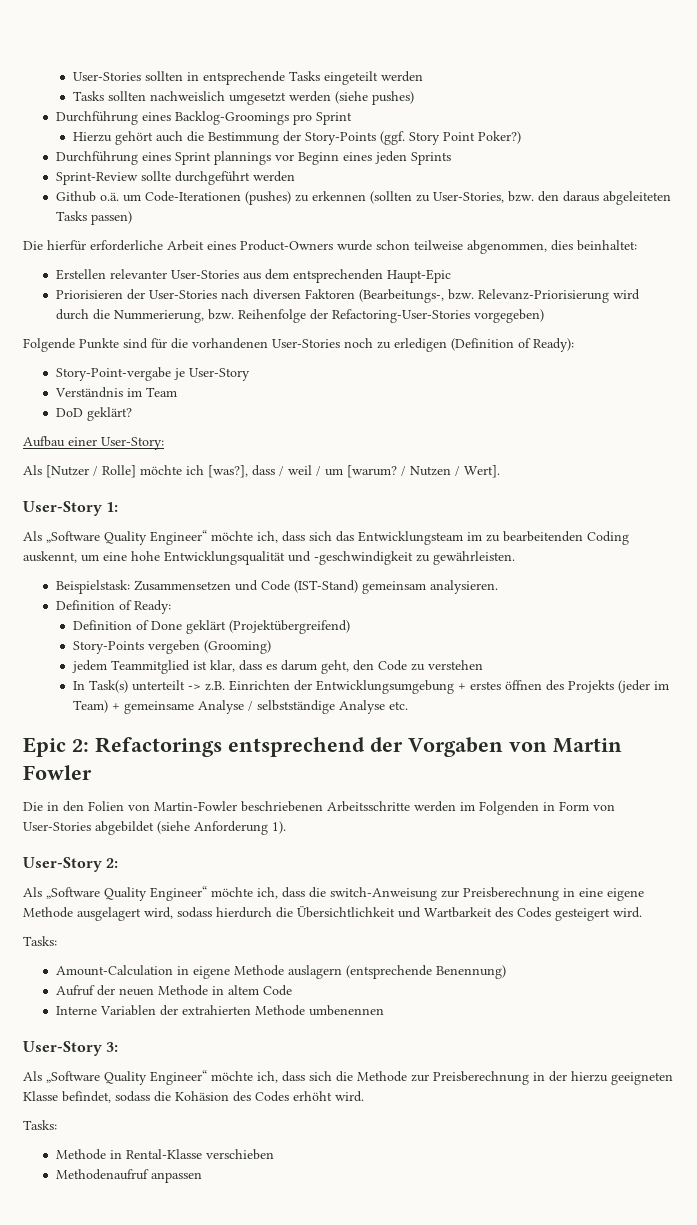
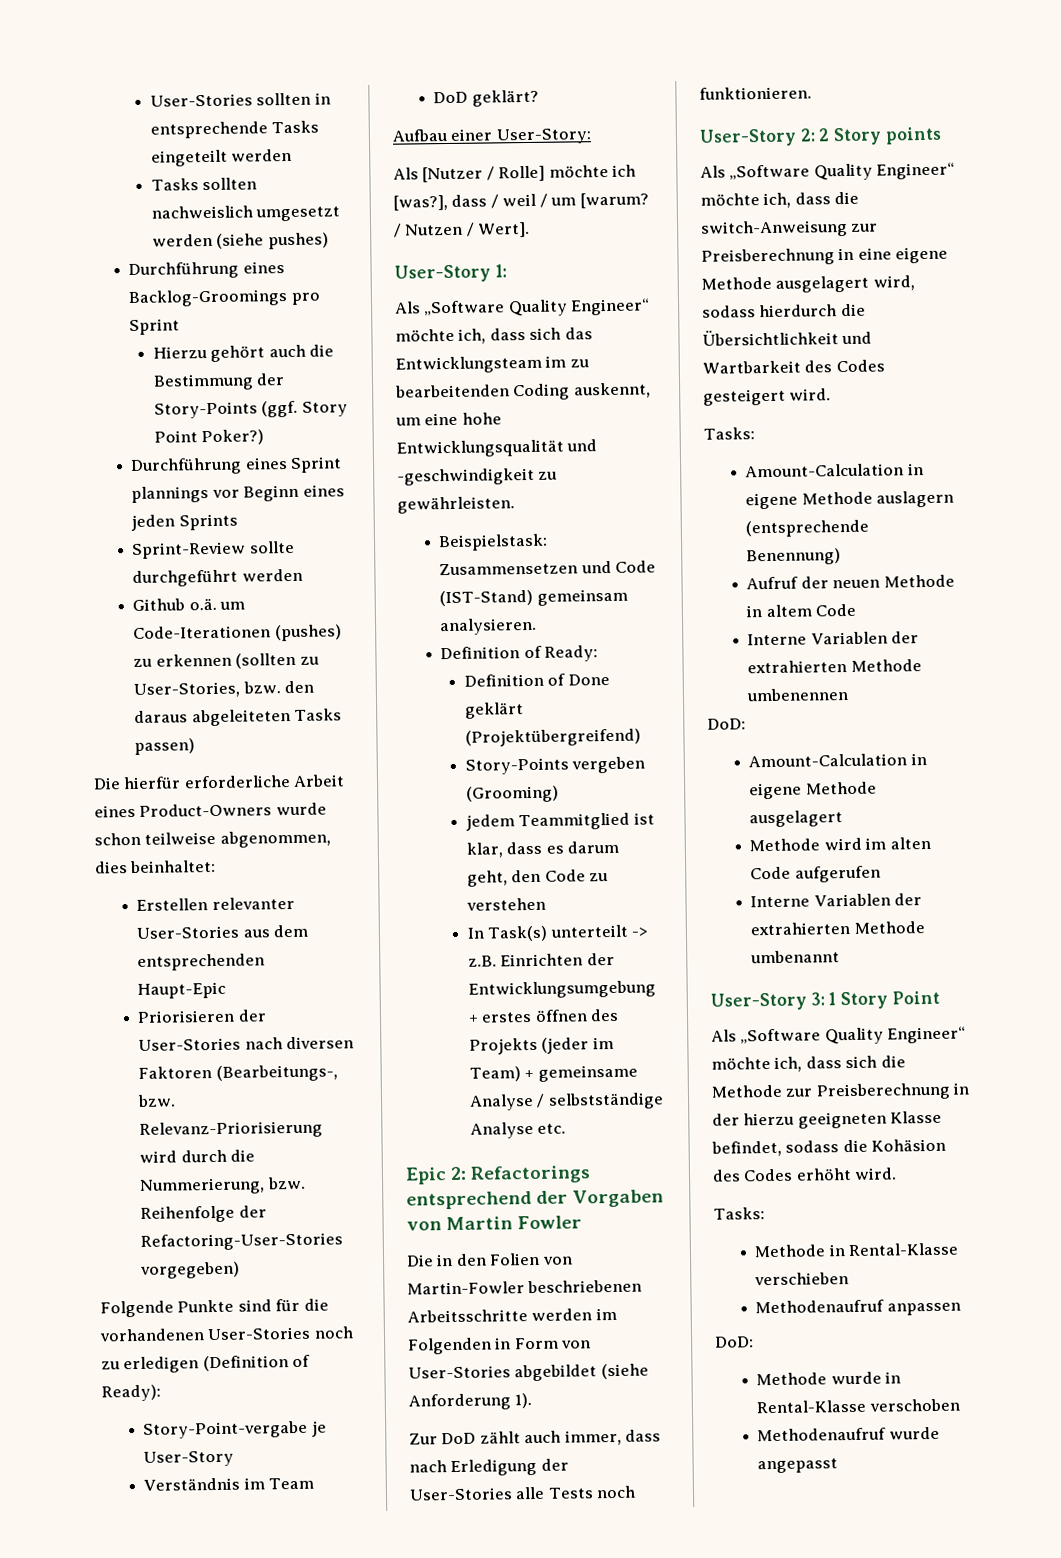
(286, 827) none -> [409,1429,662,1446] [409,1458,569,1477] [409,1485,637,1501] [699,86,812,100] // Zur DoD zählt auch immer, dass nach Erledigung der User-Stories alle Tests noch funktionieren.
(119, 863) none -> [818,126,942,146] 2 Story points
(384, 1010) none -> [707,718,746,730] [748,753,927,768] [749,781,877,800] [749,810,844,828] [749,836,931,852] [750,865,881,883] [750,893,923,908] [750,921,925,936] [750,950,841,964] // DoD: // Amount-Calculation in eigene Methode ausgelagert // Methode wird im alten Code aufgerufen // Interne Variablen der extrahierten Methode umbenannt
(119, 1047) none -> [828,990,940,1010] 1 Story Point
(202, 1177) none -> [715,1336,754,1348] [756,1371,902,1386] [756,1398,960,1414] [757,1426,940,1442] [757,1458,839,1474] // DoD: // Methode wurde in Rental-Klasse verschoben // Methodenaufruf wurde angepasst

